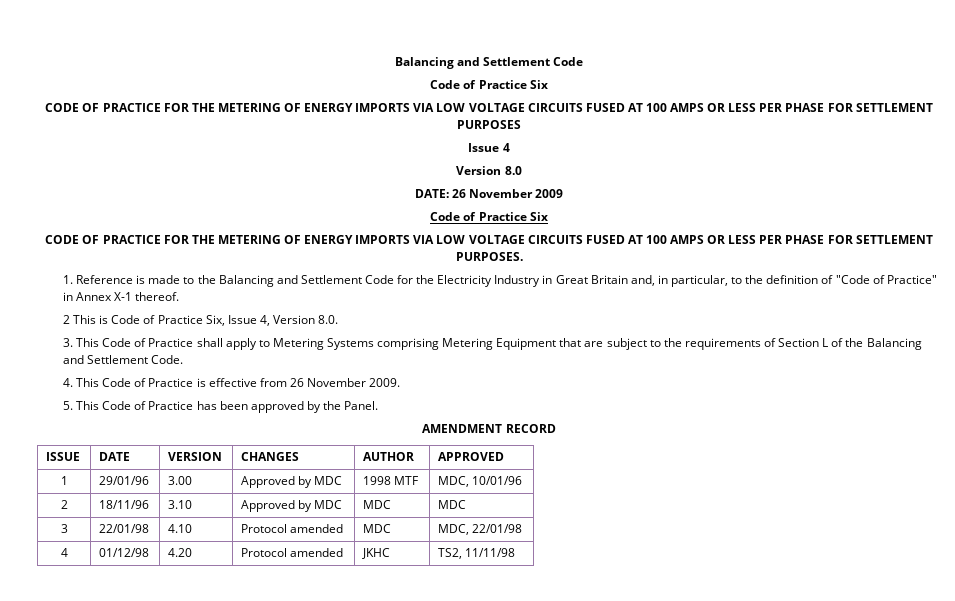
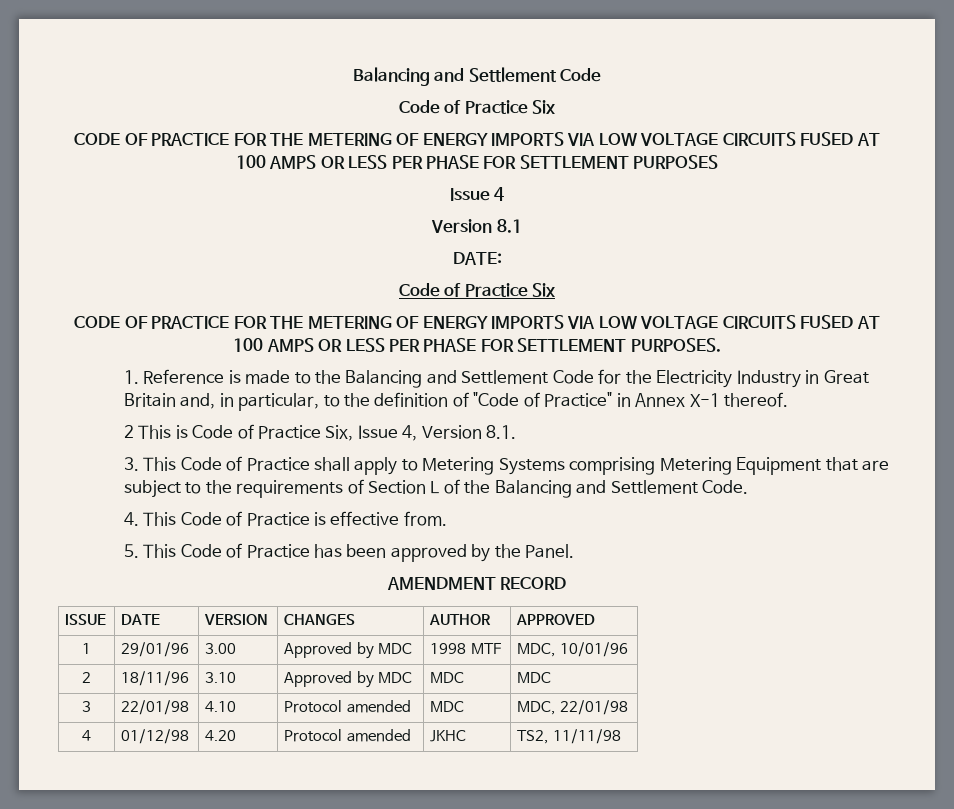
[504,166,522,175] 8.0 -> [496,219,522,233] 8.1
[451,189,564,198] 26 November 2009 -> (502, 258) none
[318,315,339,324] 8.0. -> [486,425,517,439] 8.1.
[259,378,401,387] from 26 November 2009. -> [403,511,447,526] from.

